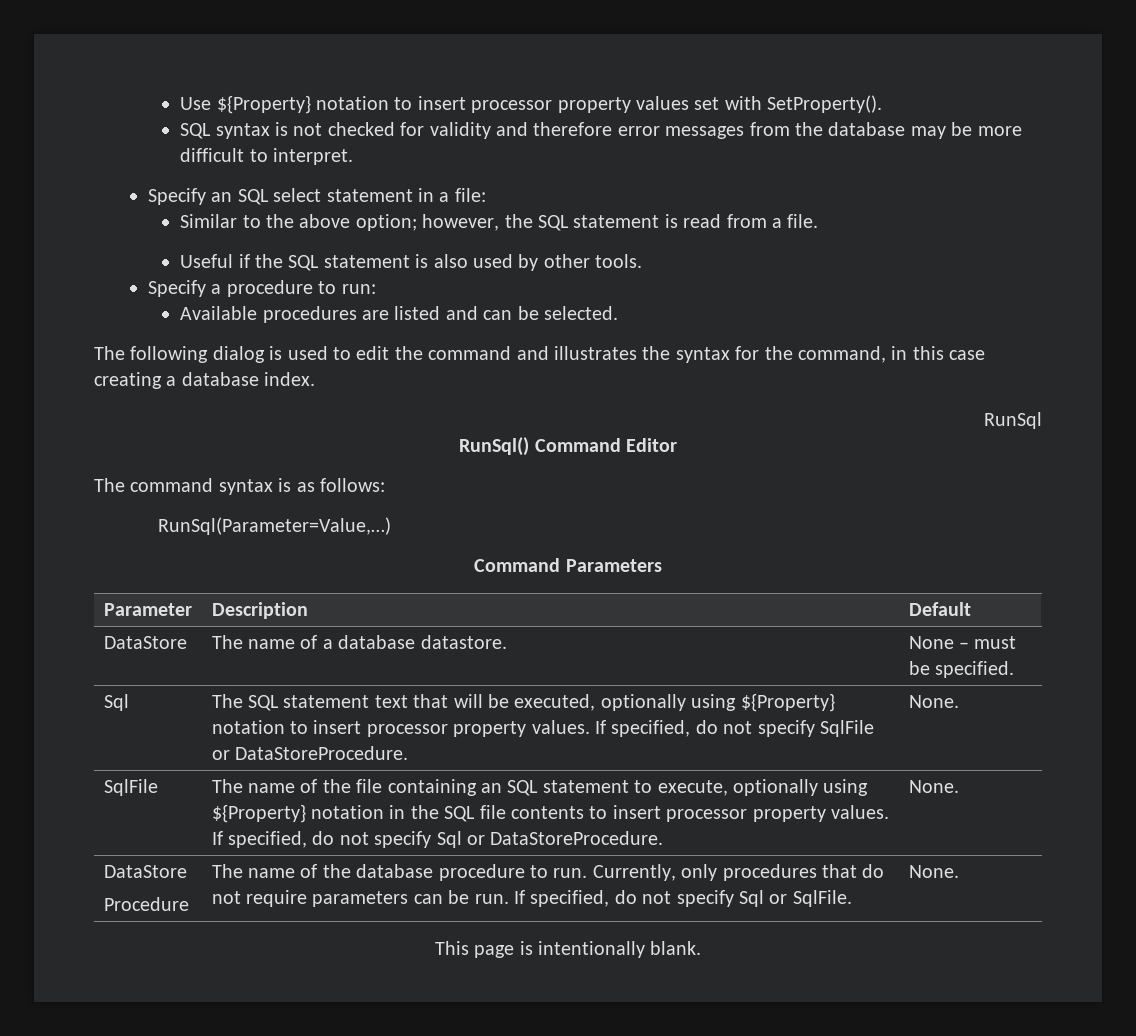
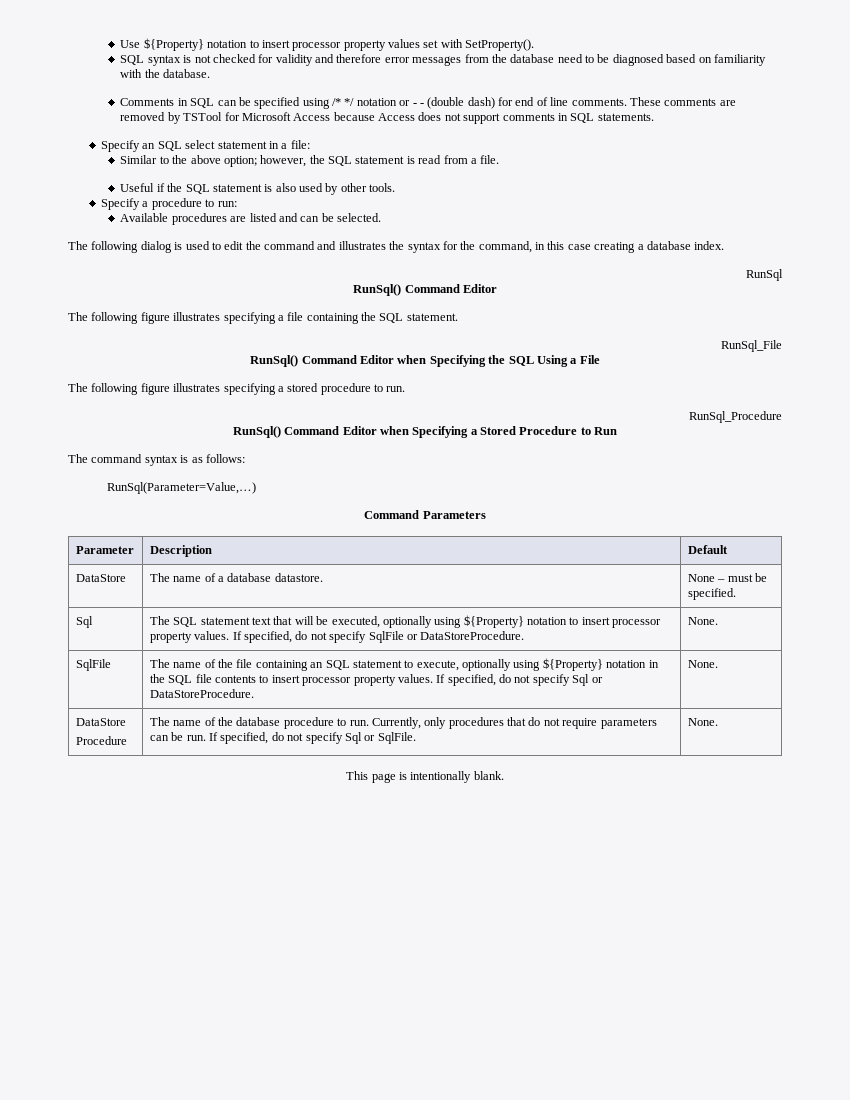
[910,122,1022,139] [180,148,353,165] may be more difficult to interpret. -> [557,54,766,66] [120,69,211,78] [120,97,736,109] [120,112,654,124] need to be diagnosed based on familiarity with the database. // Comments in SQL can be specified using /* */ notation or - - (double dash) for end of line comments. These comments are removed by TSTool for Microsoft Access because Access does not support comments in SQL statements.
(677, 445) none -> [68,312,458,324] [721,340,782,352] [250,355,600,367] [68,383,406,395] [689,411,782,423] [232,426,618,438] // The following figure illustrates specifying a file containing the SQL statement. // RunSql_File // RunSql() Command Editor when Specifying the SQL Using a File // The following figure illustrates specifying a stored procedure to run. // RunSql_Procedure // RunSql() Command Editor when Specifying a Stored Procedure to Run

